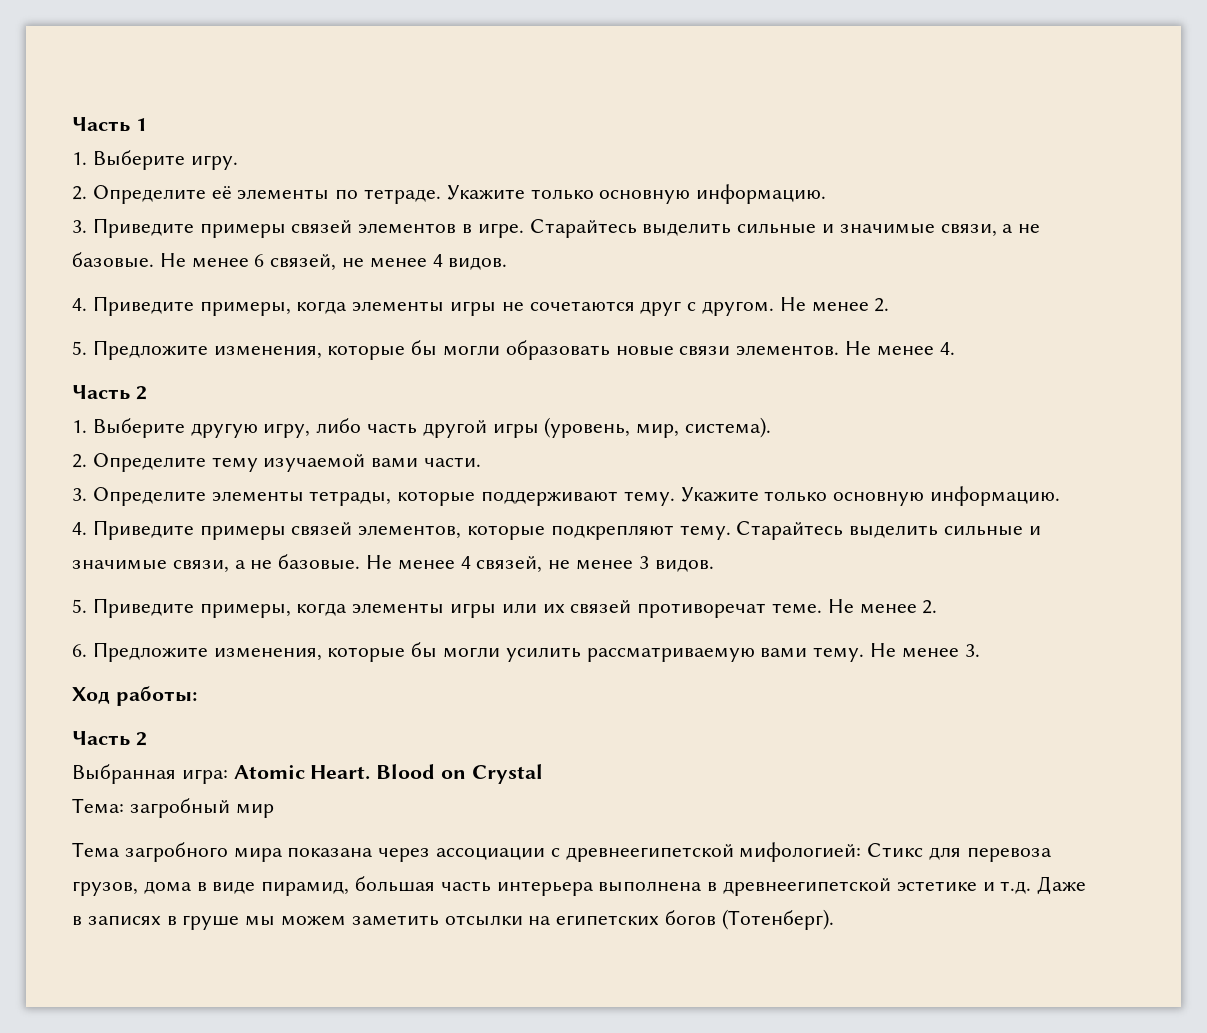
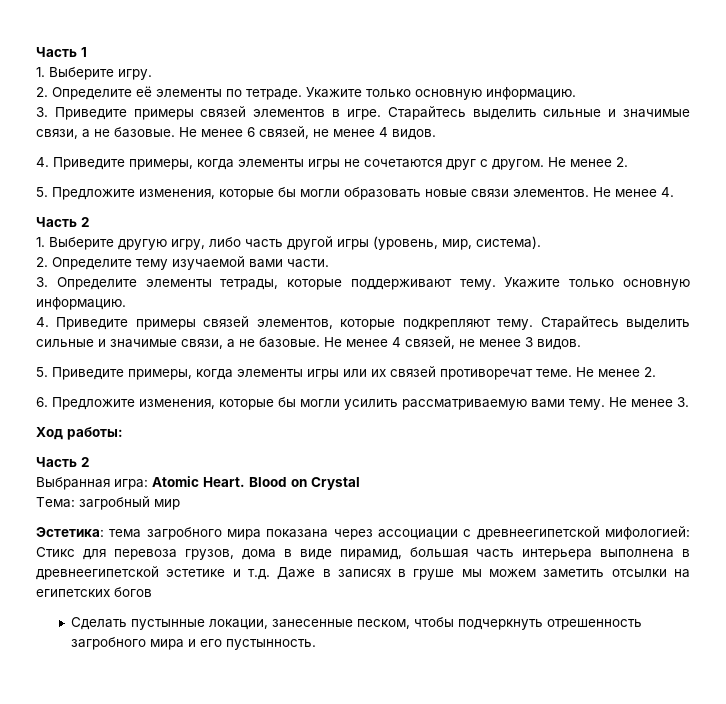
[72,842,120,858] Тема -> [36,527,142,538] Эстетика: тема
[721,909,834,930] (Тотенберг). -> [70,617,642,630] [70,637,316,650] // Сделать пустынные локации, занесенные песком, чтобы подчеркнуть отрешенность загробного мира и его пустынность.

